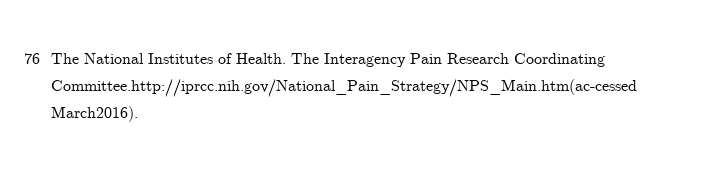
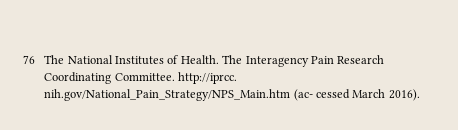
[50,79,637,97] [50,106,138,122] Committee.http://iprcc.nih.gov/National_Pain_Strategy/NPS_Main.htm(ac-cessed March2016). -> [114,72,238,84] [44,89,420,101] Committee. http://iprcc. nih.gov/National_Pain_Strategy/NPS_Main.htm (ac- cessed March 2016).

